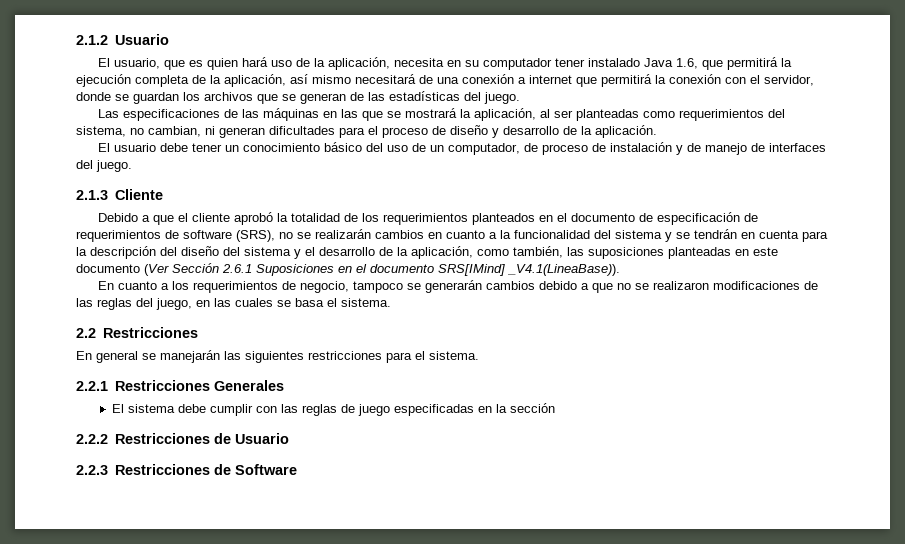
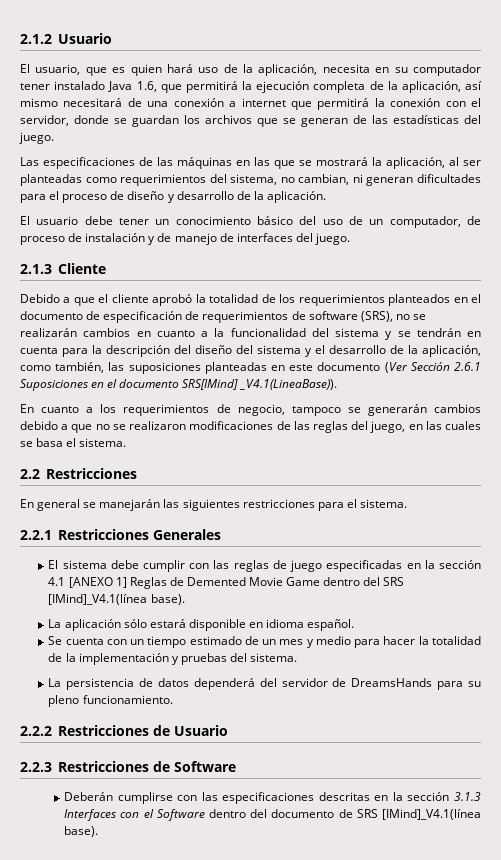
(555, 408) none -> [48,577,405,589] [48,594,185,605] [48,619,355,631] [48,636,481,648] [48,653,298,665] [48,678,481,690] [48,695,173,707] 4.1 [ANEXO 1] Reglas de Demented Movie Game dentro del SRS [IMind]_V4.1(línea base). // La aplicación sólo estará disponible en idioma español. // Se cuenta con un tiempo estimado de un mes y medio para hacer la totalidad de la implementación y pruebas del sistema. // La persistencia de datos dependerá del servidor de DreamsHands para su pleno funcionamiento.
(297, 469) none -> [64,792,482,804] [64,809,481,821] [64,826,99,837] // Deberán cumplirse con las especificaciones descritas en la sección 3.1.3 Interfaces con el Software dentro del documento de SRS [IMind]_V4.1(línea base).

